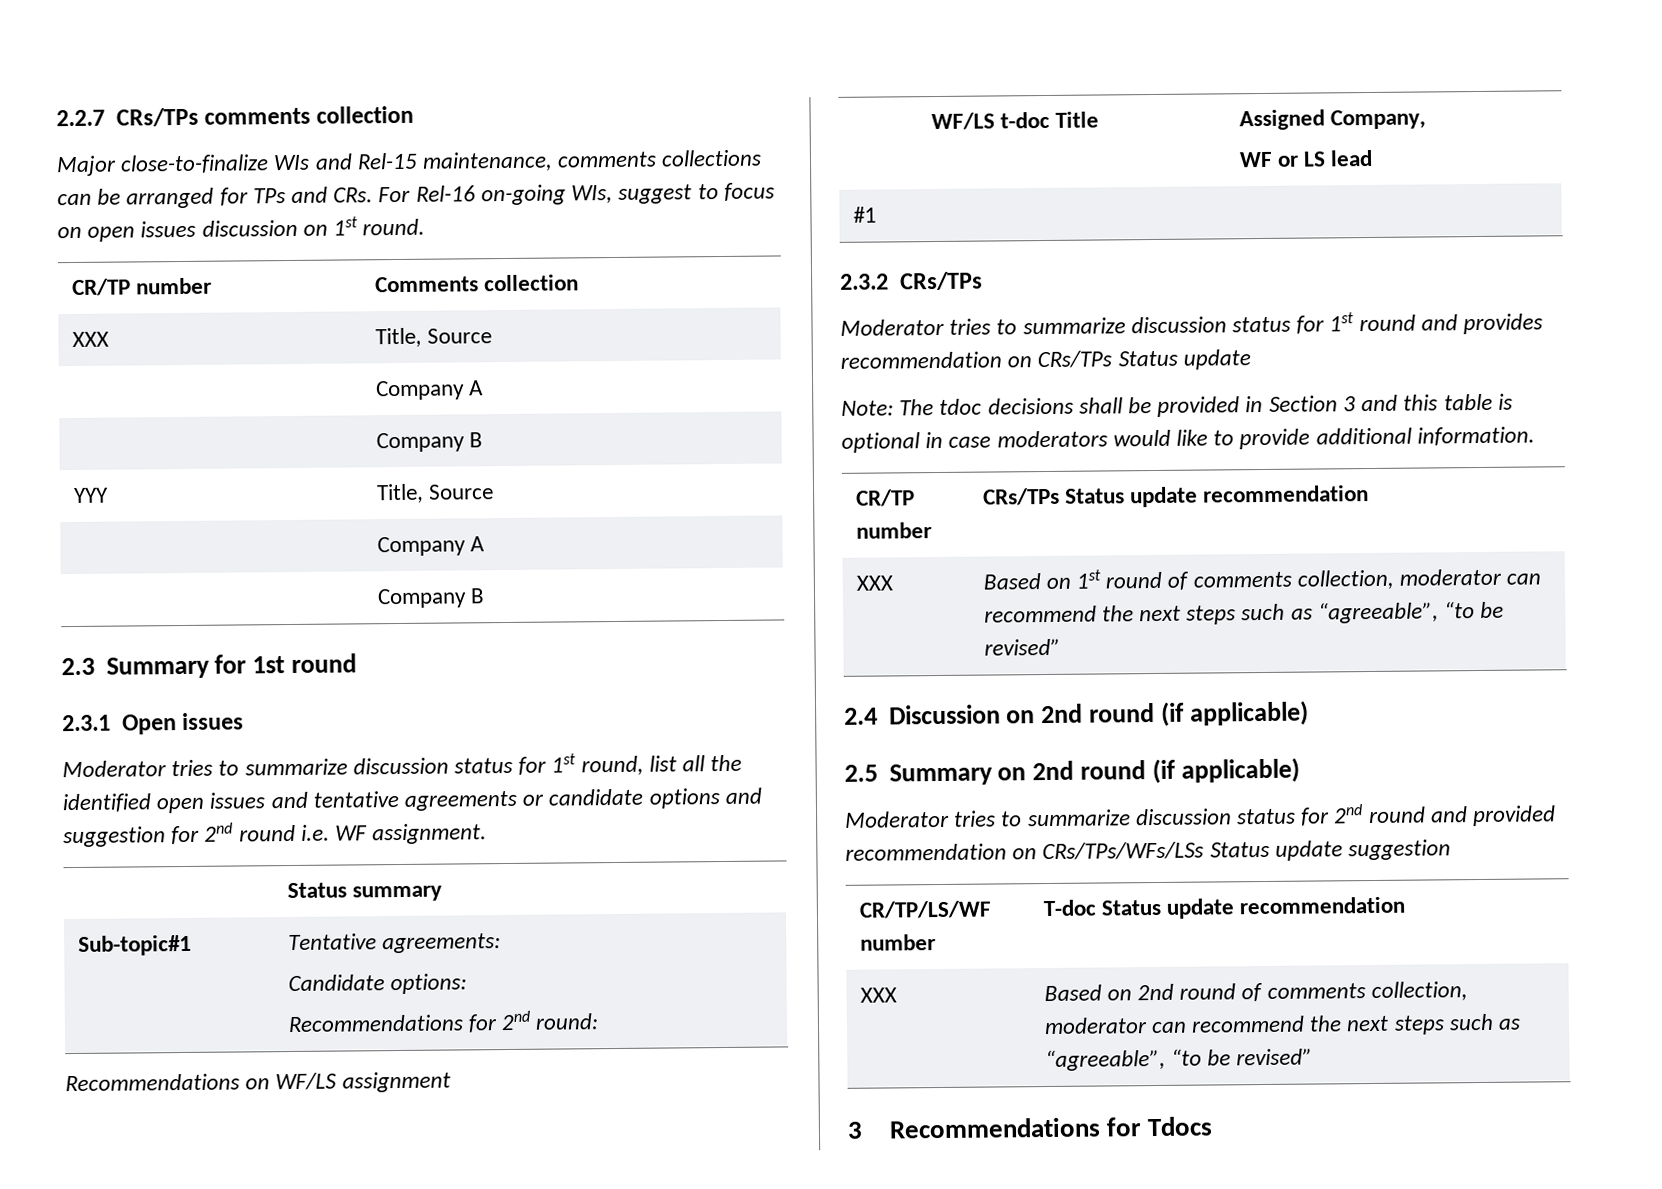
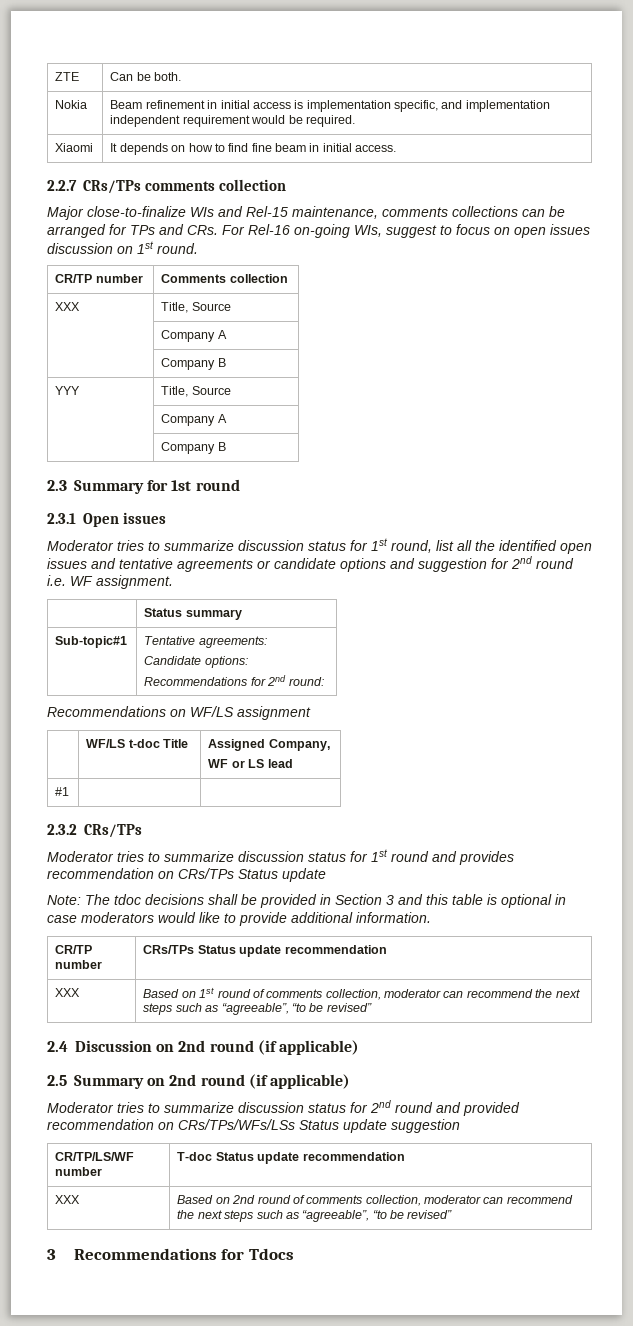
(56, 118) none -> [55,72,80,81] [110,72,182,81] [55,100,88,109] [110,100,550,112] [110,115,355,127] [55,143,94,152] [110,143,397,155] ZTE | Can be both. // Nokia | Beam refinement in initial access is implementation specific, and implementation independent requirement would be required. // Xiaomi | It depends on how to find fine beam in initial access. //

